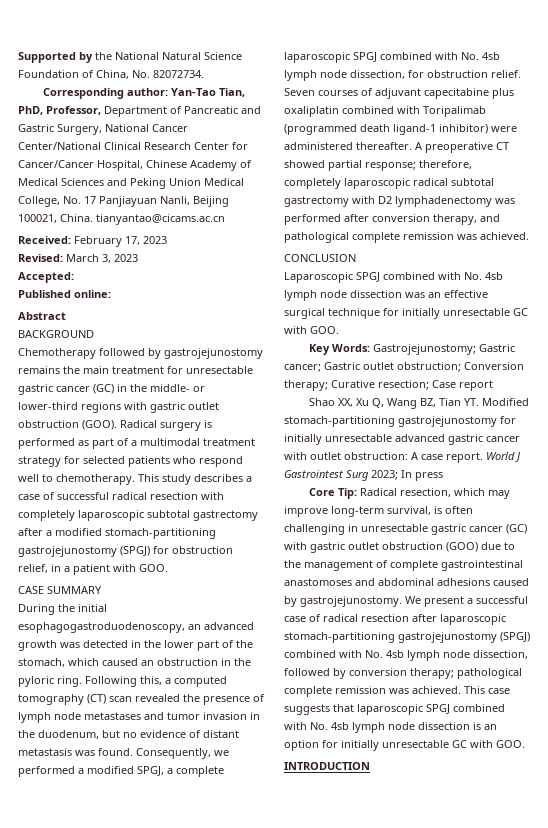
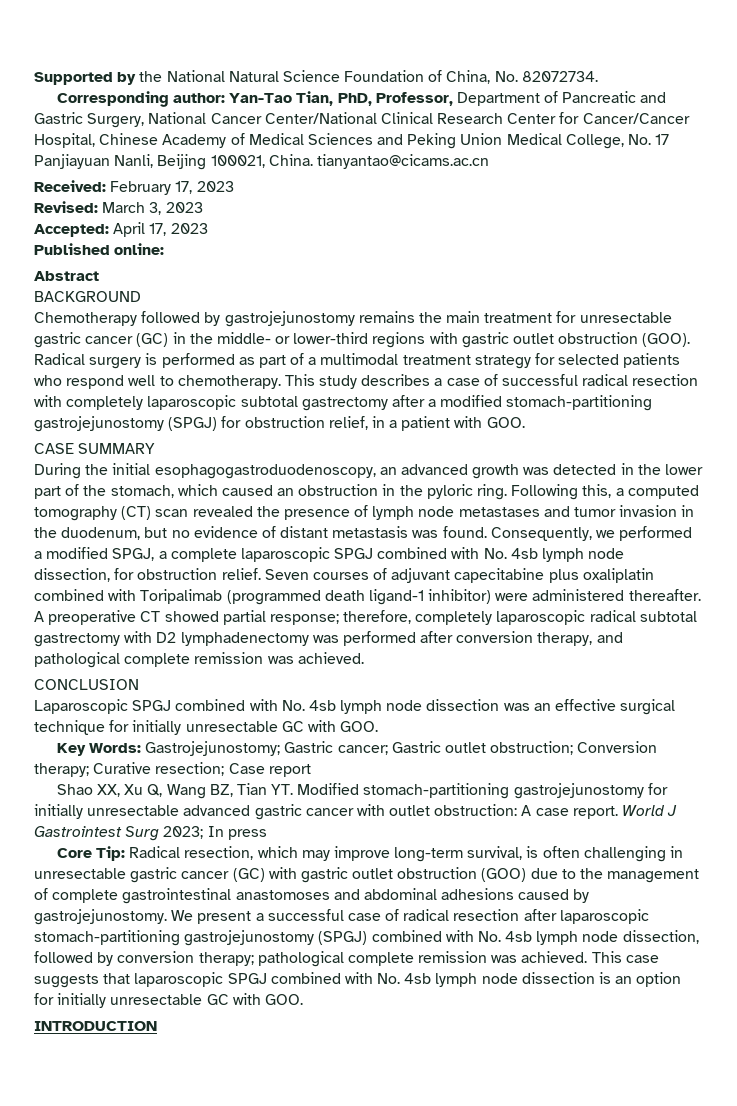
(74, 277) none -> [113,222,208,237] April 17, 2023

